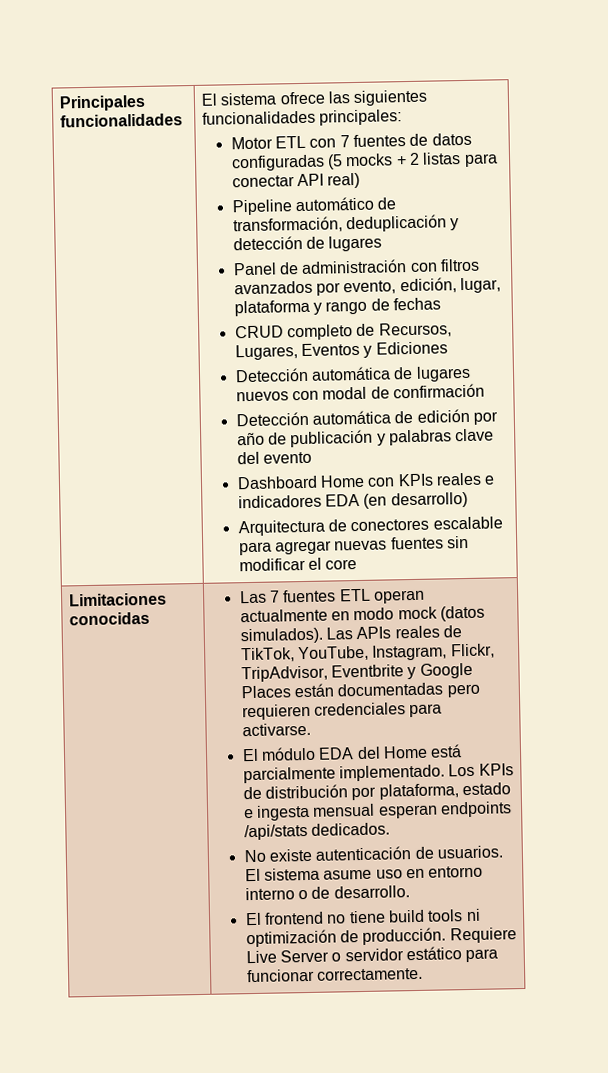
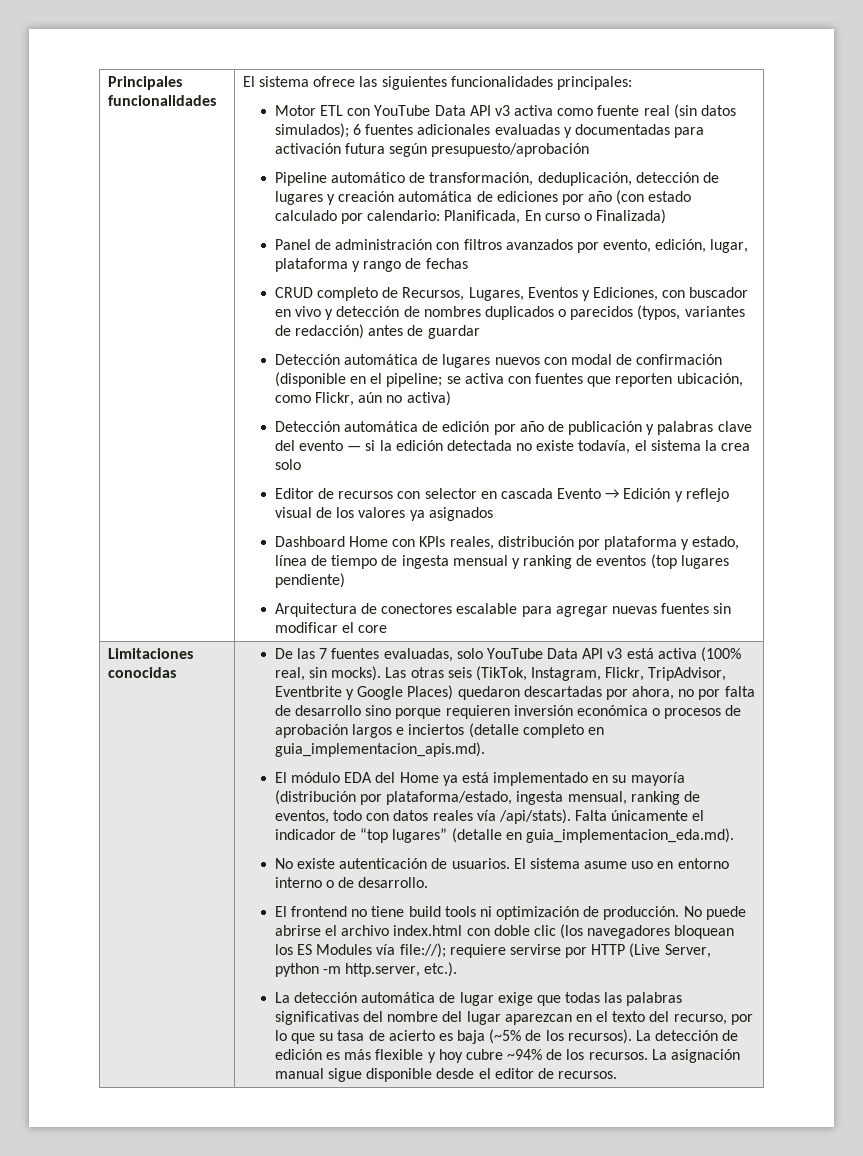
[339,132,472,148] [230,152,498,172] [231,172,361,189] 7 fuentes de datos configuradas (5 mocks + 2 listas para conectar API real) -> [374,104,737,119] [274,123,705,138] [274,143,590,157] YouTube Data API v3 activa como fuente real (sin datos simulados); 6 fuentes adicionales evaluadas y documentadas para activación futura según presupuesto/aprobación
[345,214,460,233] deduplicación y -> [537,172,632,186] deduplicación,
(383, 243) none -> [326,190,692,205] [274,209,667,224] y creación automática de ediciones por año (con estado calculado por calendario: Planificada, En curso o Finalizada)
[375,341,448,355] Ediciones -> [593,287,749,301] [274,305,745,320] [274,324,480,339] Ediciones, con buscador en vivo y detección de nombres duplicados o parecidos (typos, variantes de redacción) antes de guardar
(485, 391) none -> [274,372,743,387] [274,391,451,406] (disponible en el pipeline; se activa con fuentes que reporten ubicación, como Flickr, aún no activa)
[236,472,496,490] [237,491,468,509] // Dashboard Home con KPIs reales e indicadores EDA (en desarrollo) -> [347,440,751,454] [274,459,301,470] [274,488,729,502] [274,507,493,521] [274,536,740,550] [274,554,729,569] [274,573,345,588] — si la edición detectada no existe todavía, el sistema la crea solo // Editor de recursos con selector en cascada Evento → Edición y reflejo visual de los valores ya asignados // Dashboard Home con KPIs reales, distribución por plataforma y estado, línea de tiempo de ingesta mensual y ranking de eventos (top lugares pendiente)
[239,588,425,604] [239,605,485,623] [239,625,462,645] [240,645,369,663] Las 7 fuentes ETL operan actualmente en modo mock (datos simulados). Las APIs reales de TikTok, YouTube, -> [274,647,742,662] [274,666,527,681] De las 7 fuentes evaluadas, solo YouTube Data API v3 está activa (100% real, sin mocks). Las otras seis (TikTok,
[240,682,480,699] [241,702,443,721] [241,722,311,737] Places están documentadas pero requieren credenciales para activarse. -> [407,685,755,700] [274,705,742,719] [274,723,604,738] [274,742,485,757] Places) quedaron descartadas por ahora, no por falta de desarrollo sino porque requieren inversión económica o procesos de aprobación largos e inciertos (detalle completo en guia_implementacion_apis.md).
[430,744,463,758] [242,763,514,784] [242,782,511,801] [243,801,512,821] [243,822,390,841] está parcialmente implementado. Los KPIs de distribución por plataforma, estado e ingesta mensual esperan endpoints /api/stats dedicados. -> [442,772,685,786] [274,790,700,805] [274,809,705,824] [274,828,734,843] ya está implementado en su mayoría (distribución por plataforma/estado, ingesta mensual, ranking de eventos, todo con datos reales vía /api/stats). Falta únicamente el indicador de “top lugares” (detalle en guia_implementacion_eda.md).
[449,927,517,944] [245,946,499,964] [246,967,423,983] Requiere Live Server o servidor estático para funcionar correctamente. -> [683,906,746,920] [274,924,735,939] [274,943,711,958] [274,962,458,977] [274,992,683,1006] [274,1011,753,1025] [274,1029,739,1044] [274,1049,741,1063] [274,1068,618,1082] No puede abrirse el archivo index.html con doble clic (los navegadores bloquean los ES Modules vía file://); requiere servirse por HTTP (Live Server, python -m http.server, etc.). // La detección automática de lugar exige que todas las palabras significativas del nombre del lugar aparezcan en el texto del recurso, por lo que su tasa de acierto es baja (~5% de los recursos). La detección de edición es más flexible y hoy cubre ~94% de los recursos. La asignación manual sigue disponible desde el editor de recursos.

